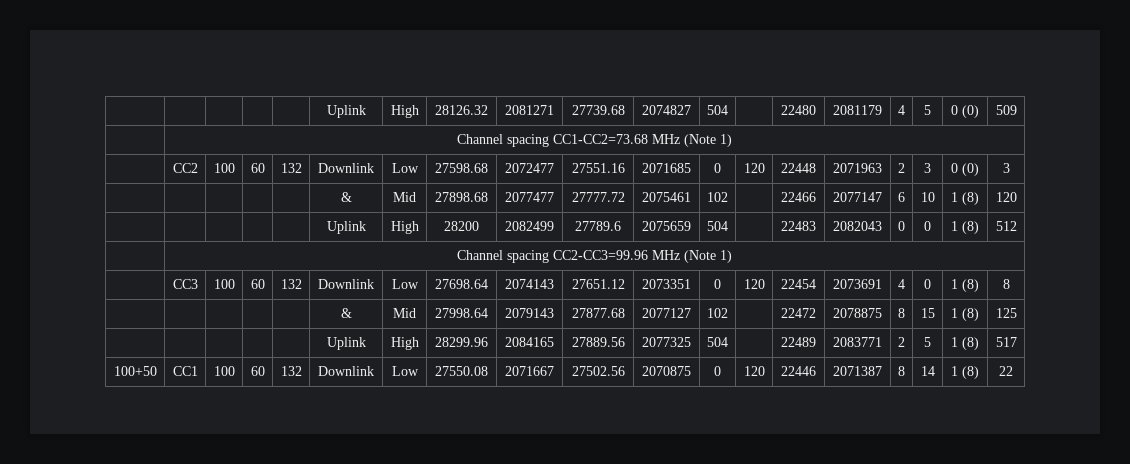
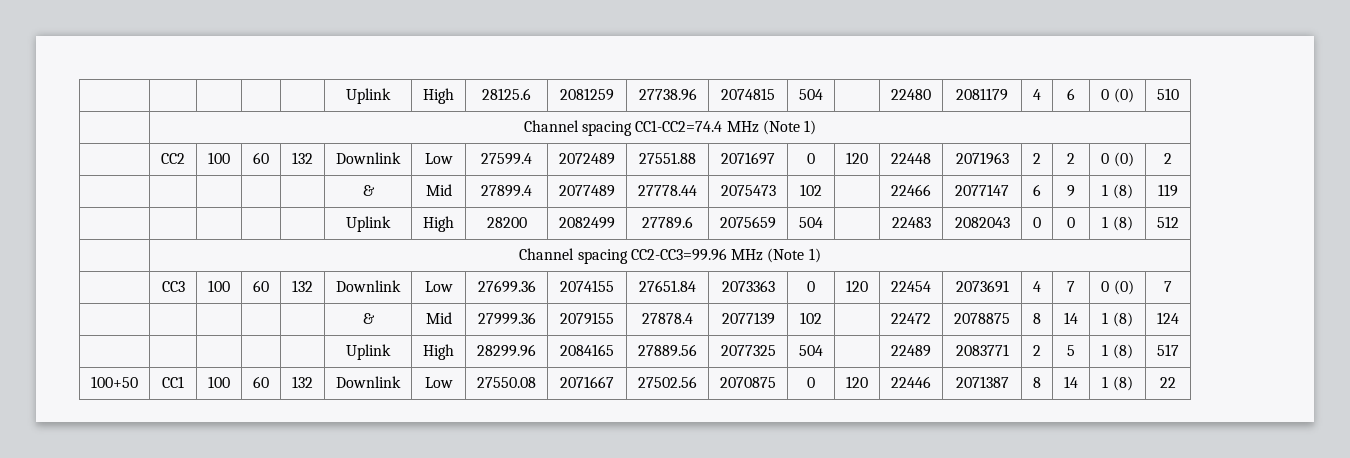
[326,105,366,118] [390,105,419,118] [435,105,488,115] [505,105,554,115] [571,105,625,115] [642,105,691,115] | | | | | Uplink | High | 28126.32 | 2081271 | 27739.68 | 2074827 -> [346,88,391,104] [423,88,454,104] [482,88,531,100] [560,88,614,101] [638,88,697,101] [721,88,775,100] | | | | | Uplink | High | 28125.6 | 2081259 | 27738.96 | 2074815
[924,105,931,115] [951,105,979,118] [995,105,1017,115] [457,134,648,147] 5 | 0 (0) | 509 // | Channel spacing CC1-CC2=73.68 -> [1067,88,1075,100] [1101,88,1134,103] [1157,88,1179,100] [523,120,723,136] 6 | 0 (0) | 510 // | Channel spacing CC1-CC2=74.4
[435,163,488,173] [505,163,554,173] [571,163,625,173] [642,163,691,173] 27598.68 | 2072477 | 27551.16 | 2071685 -> [481,153,532,165] [559,153,615,165] [639,152,696,164] [721,152,775,165] 27599.4 | 2072489 | 27551.88 | 2071697
[924,163,931,173] [951,163,979,176] [1002,163,1010,173] [340,192,352,202] [393,192,416,202] [435,192,488,202] [505,192,554,202] [571,192,625,202] [642,192,691,202] 3 | 0 (0) | 3 // | | | | | & | Mid | 27898.68 | 2077477 | 27777.72 | 2075461 -> [1067,153,1075,164] [1101,152,1134,167] [1164,153,1172,164] [362,185,375,196] [425,184,452,196] [481,185,532,197] [559,185,615,197] [638,185,697,196] [720,185,776,196] 2 | 0 (0) | 2 // | | | | | & | Mid | 27899.4 | 2077489 | 27778.44 | 2075473
[920,192,935,202] [951,192,979,205] [995,192,1017,202] 10 | 1 (8) | 120 -> [1067,185,1075,197] [1102,184,1133,199] [1158,184,1178,197] 9 | 1 (8) | 119
[435,279,488,289] [505,279,554,289] [571,279,625,289] [642,279,691,289] 27698.64 | 2074143 | 27651.12 | 2073351 -> [477,280,536,293] [560,280,614,292] [639,280,696,292] [721,280,775,292] 27699.36 | 2074155 | 27651.84 | 2073363
[924,279,931,289] [951,279,979,292] [1002,279,1010,289] [340,308,352,318] [393,308,416,318] [435,308,488,318] [505,308,554,318] [571,308,625,318] [642,308,691,318] | 0 | 1 (8) | 8 // | | | | | & | Mid | 27998.64 | 2079143 | 27877.68 | 2077127 -> [1067,281,1075,292] [1101,280,1134,295] [1164,281,1172,292] [362,313,375,324] [425,312,452,324] [477,312,536,325] [560,312,614,325] [642,313,693,324] [721,312,775,325] | 7 | 0 (0) | 7 // | | | | | & | Mid | 27999.36 | 2079155 | 27878.4 | 2077139
[920,308,935,318] [951,308,979,321] [995,308,1017,318] 15 | 1 (8) | 125 -> [1064,312,1078,324] [1102,312,1133,327] [1157,312,1179,324] 14 | 1 (8) | 124

